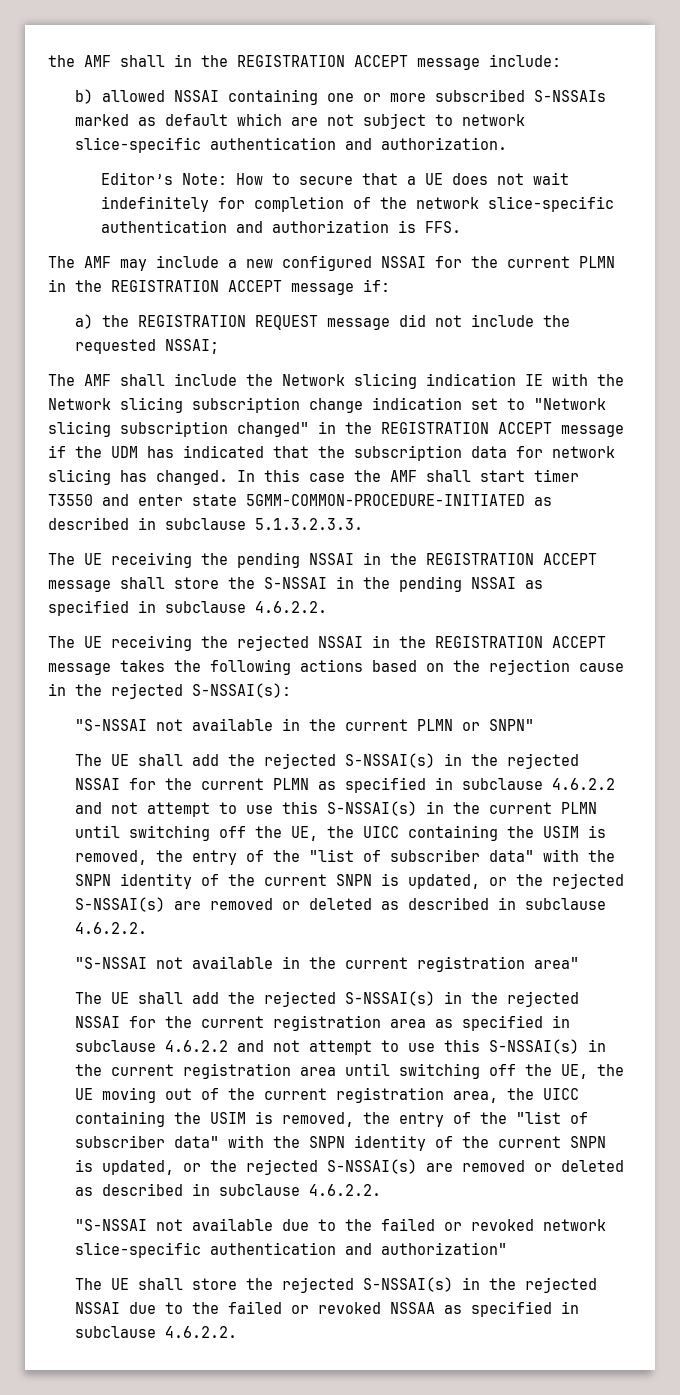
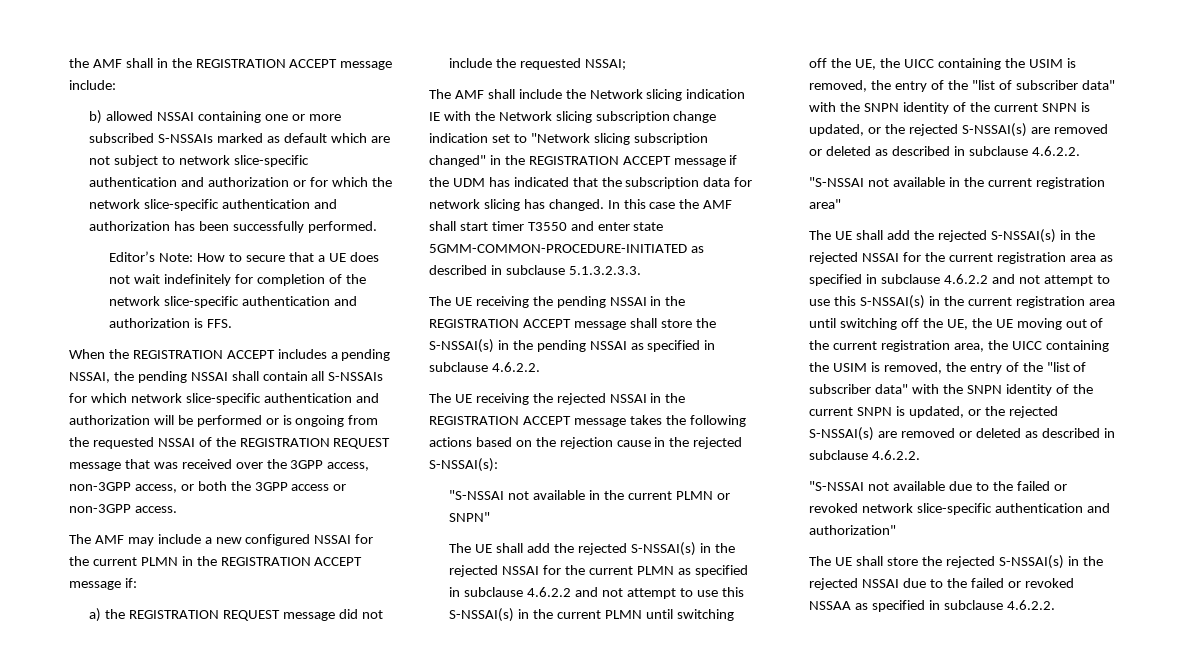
[380,137,507,150] authorization. -> [208,177,392,187] [89,199,337,211] [89,221,377,233] authorization or for which the network slice-specific authentication and authorization has been successfully performed.
(462, 227) none -> [69,349,391,361] [69,371,384,383] [69,393,379,405] [69,415,379,427] [69,437,391,449] [69,459,370,471] [69,481,347,493] [69,504,177,513] // When the REGISTRATION ACCEPT includes a pending NSSAI, the pending NSSAI shall contain all S-NSSAIs for which network slice-specific authentication and authorization will be performed or is ongoing from the requested NSSAI of the REGISTRATION REQUEST message that was received over the 3GPP access, non-3GPP access, or both the 3GPP access or non-3GPP access.
[264,577,327,589] S-NSSAI -> [429,339,494,353] S-NSSAI(s)

